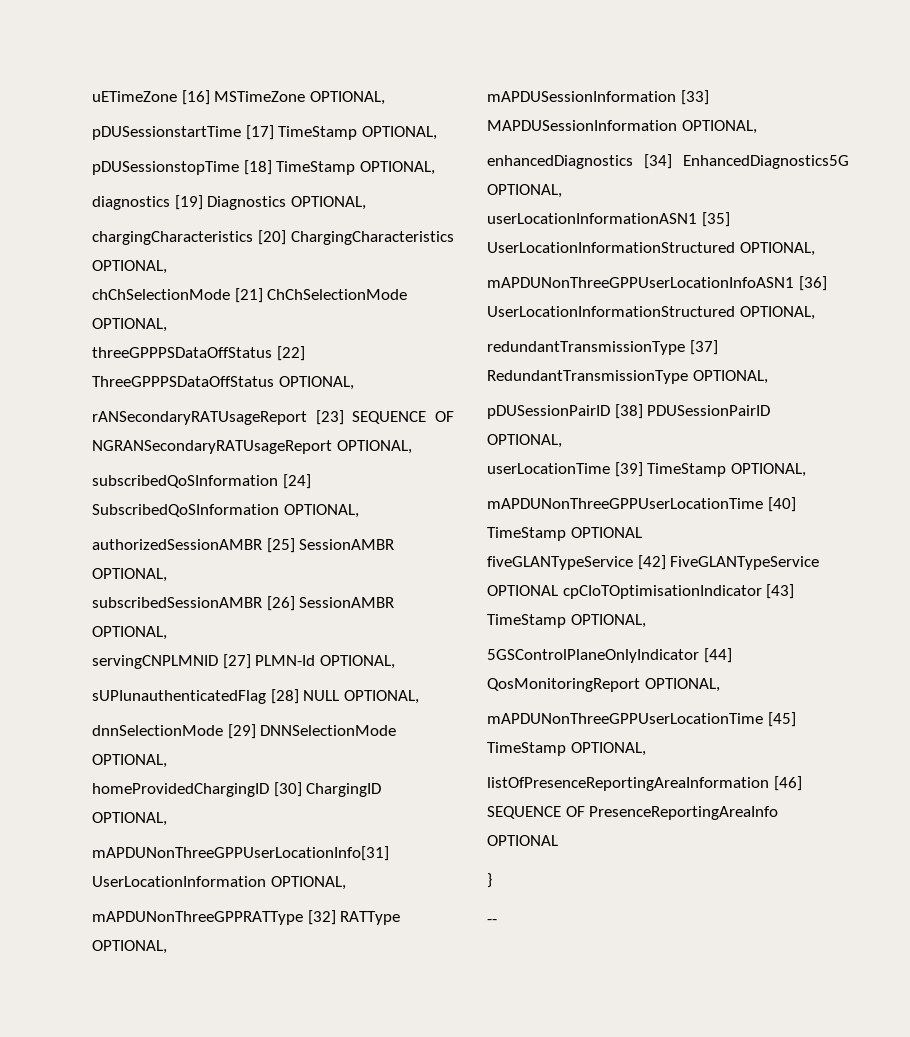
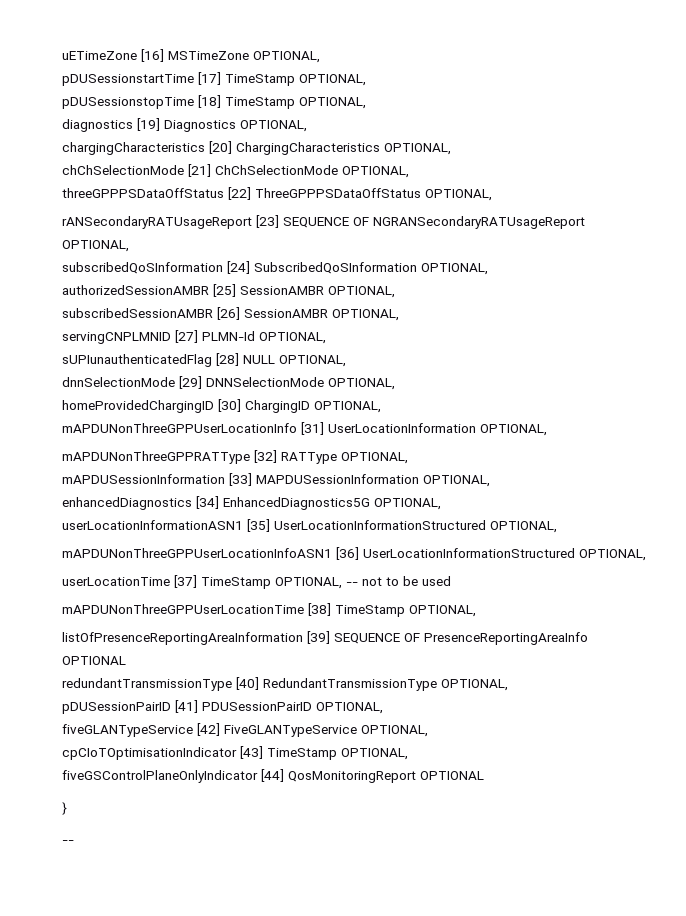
[92,846,389,861] mAPDUNonThreeGPPUserLocationInfo[31] -> [62,422,324,435] mAPDUNonThreeGPPUserLocationInfo [31]
(815, 313) none -> [62,575,451,589] [62,603,476,617] [62,631,588,645] [62,656,126,665] // userLocationTime [37] TimeStamp OPTIONAL, -- not to be used // mAPDUNonThreeGPPUserLocationTime [38] TimeStamp OPTIONAL, // listOfPresenceReportingAreaInformation [39] SEQUENCE OF PresenceReportingAreaInfo OPTIONAL
[689,340,718,355] [37] -> [236,677,259,690] [40]
[614,404,643,419] [38] -> [175,700,198,713] [41]
[487,462,806,477] [487,497,796,512] [487,527,642,541] // userLocationTime [39] TimeStamp OPTIONAL, // mAPDUNonThreeGPPUserLocationTime [40] TimeStamp OPTIONAL -> (383, 708) none
[487,585,558,596] OPTIONAL -> [361,725,428,737] OPTIONAL, //
[487,649,699,663] 5GSControlPlaneOnlyIndicator -> [62,770,258,783] fiveGSControlPlaneOnlyIndicator
[644,678,720,692] [487,712,796,727] [487,742,646,756] [487,776,802,791] [487,806,779,820] OPTIONAL, // mAPDUNonThreeGPPUserLocationTime [45] TimeStamp OPTIONAL, // listOfPresenceReportingAreaInformation [46] SEQUENCE OF PresenceReportingAreaInfo -> (416, 777) none

